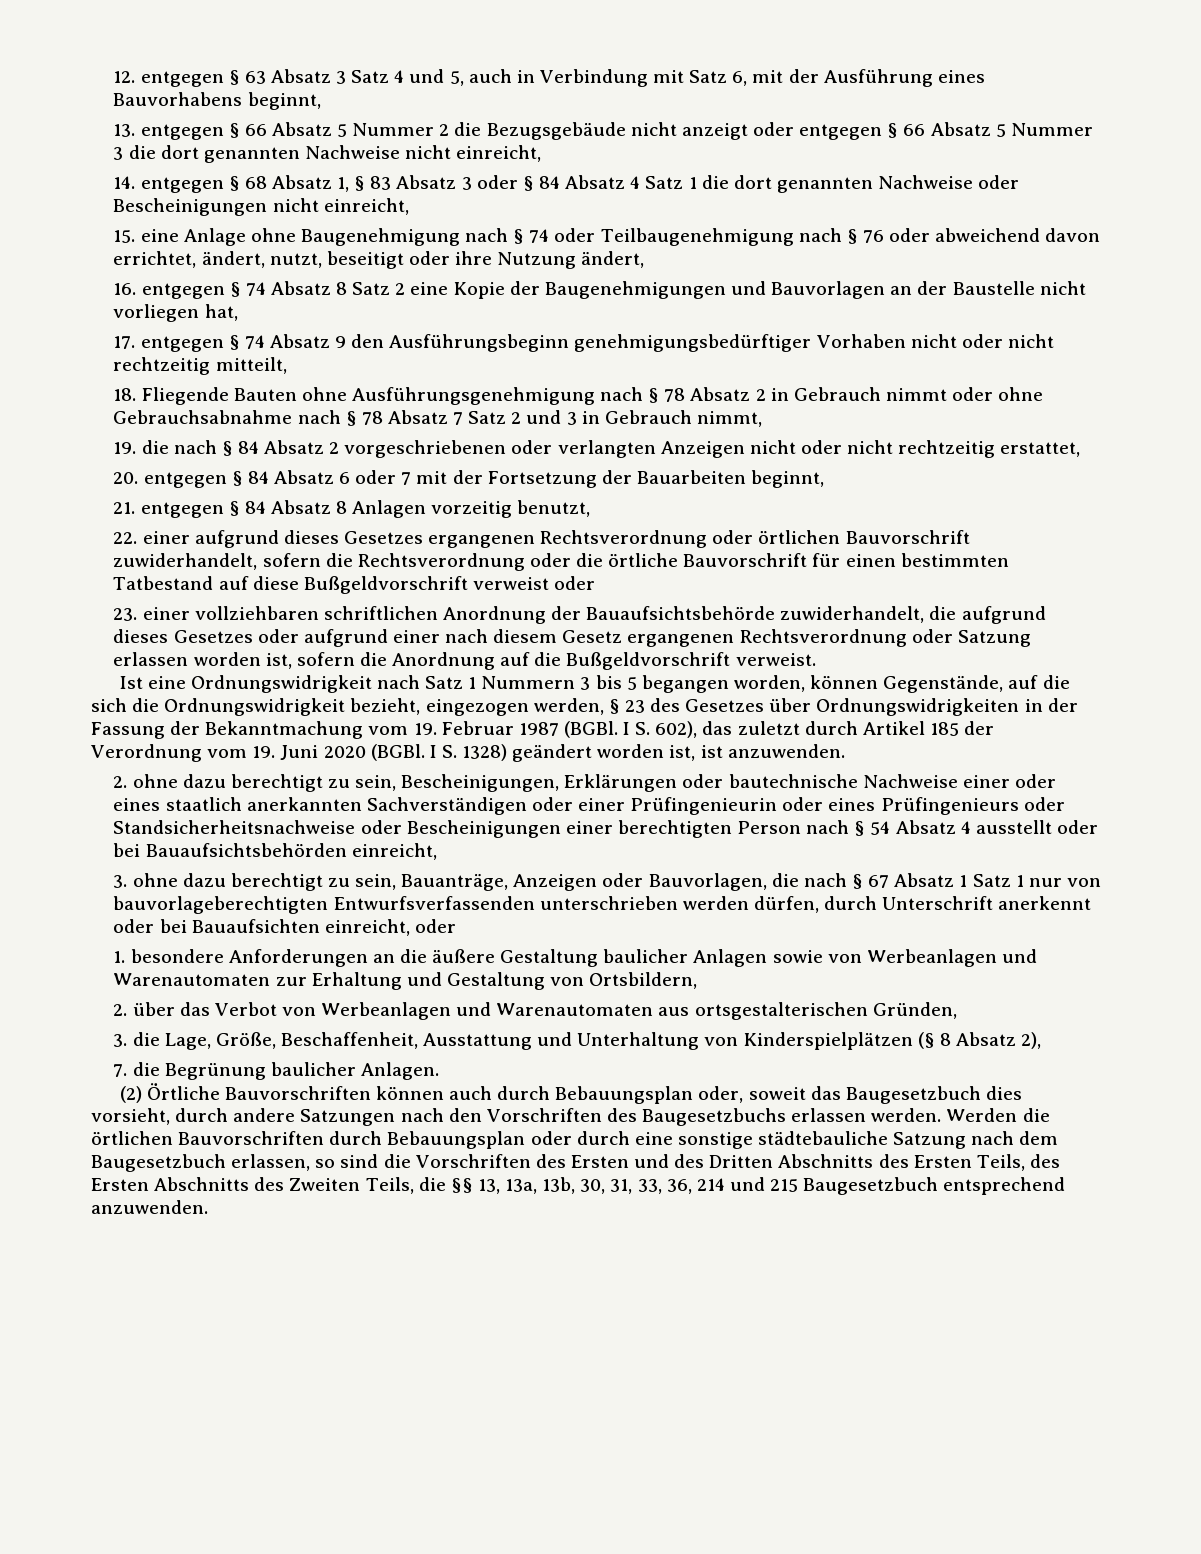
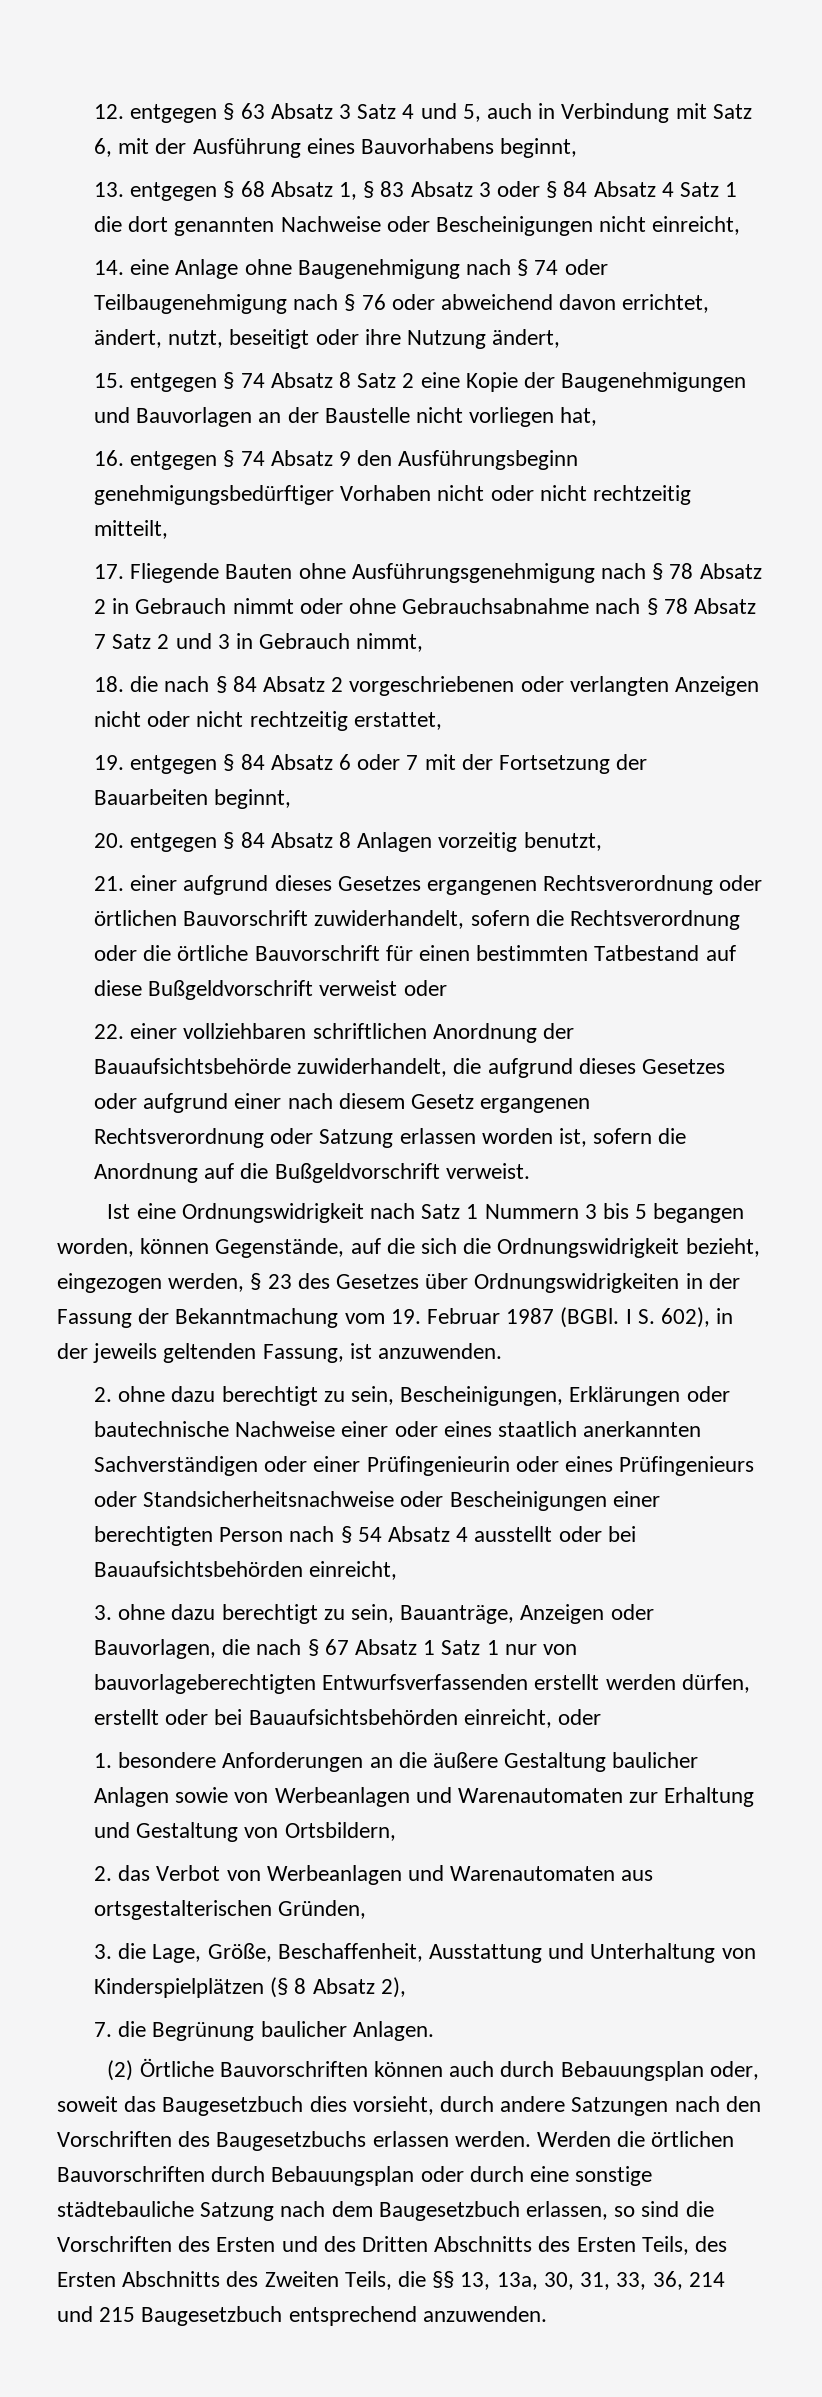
[244,122,1093,140] [113,145,542,163] [113,176,240,193] 66 Absatz 5 Nummer 2 die Bezugsgebäude nicht anzeigt oder entgegen § 66 Absatz 5 Nummer 3 die dort genannten Nachweise nicht einreicht, // 14. entgegen § -> (235, 189) none
[113,230,136,243] 15. -> [93,260,124,275] 14.
[113,283,137,295] 16. -> [93,373,124,388] 15.
[113,336,136,349] 17. -> [93,450,124,466] 16.
[113,388,137,401] 18. -> [93,564,124,579] 17.
[113,442,137,454] 19. -> [93,676,124,692] 18.
[113,472,139,484] 20. -> [93,755,124,770] 19.
[113,502,136,514] 21. -> [93,833,124,848] 20.
[113,532,138,544] 22. -> [93,876,124,891] 21.
[113,608,138,621] 23. -> [93,1024,124,1039] 22.
[702,721,995,736] [91,744,696,762] das zuletzt durch Artikel 185 der Verordnung vom 19. Juni 2020 (BGBl. I S. 1328) geändert worden ist, -> [716,1308,734,1324] [57,1343,344,1363] in der jeweils geltenden Fassung,
[539,896,678,910] unterschrieben -> [534,1674,600,1690] erstellt
[824,896,1092,910] [113,919,320,933] durch Unterschrift anerkennt oder bei Bauaufsichten -> [93,1709,458,1725] erstellt oder bei Bauaufsichtsbehörden
[132,1002,175,1016] über -> (112, 1873) none
[542,1177,576,1194] 13b, -> (538, 2281) none

